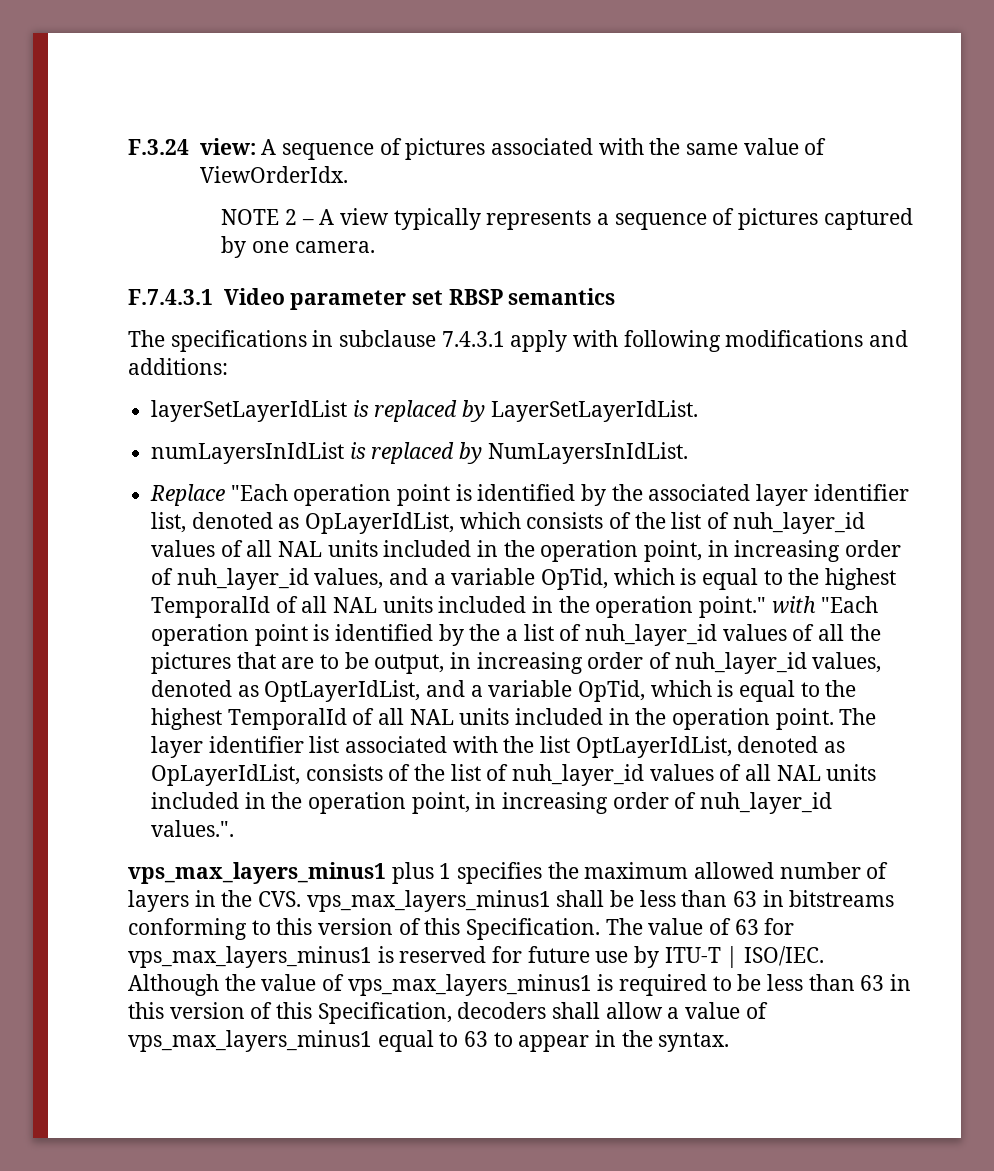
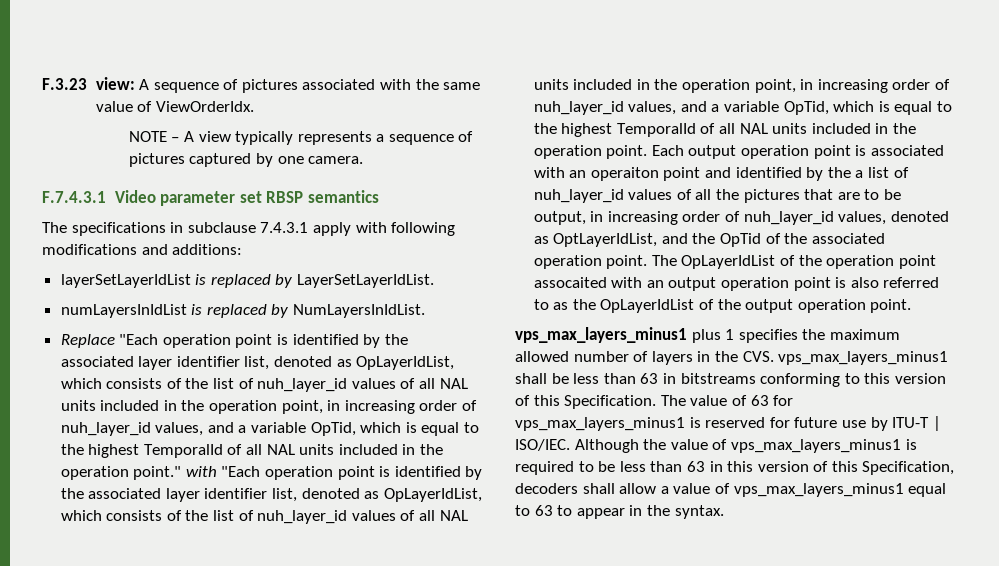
[128,139,189,155] F.3.24 -> [42,78,87,90] F.3.23
[285,209,298,225] 2 -> (167, 136) none
(501, 632) none -> [88,488,482,502] [60,510,468,524] [533,79,951,93] [533,101,953,115] [533,123,917,137] [533,145,944,159] [533,167,851,181] associated layer identifier list, denoted as OpLayerIdList, which consists of the list of nuh_layer_id values of all NAL units included in the operation point, in increasing order of nuh_layer_id values, and a variable OpTid, which is equal to the highest TemporalId of all NAL units included in the operation point. Each output operation point is associated with an operaiton point and identified by the
[470,680,857,702] [151,708,877,730] [151,736,846,758] [151,764,877,786] [151,792,833,814] [151,820,235,837] a variable OpTid, which is equal to the highest TemporalId of all NAL units included in the operation point. The layer identifier list associated with the list OptLayerIdList, denoted as OpLayerIdList, consists of the list of nuh_layer_id values of all NAL units included in the operation point, in increasing order of nuh_layer_id values.". -> [692,233,885,247] [533,255,936,269] [533,277,940,291] [533,299,912,313] the OpTid of the associated operation point. The OpLayerIdList of the operation point assocaited with an output operation point is also referred to as the OpLayerIdList of the output operation point.

